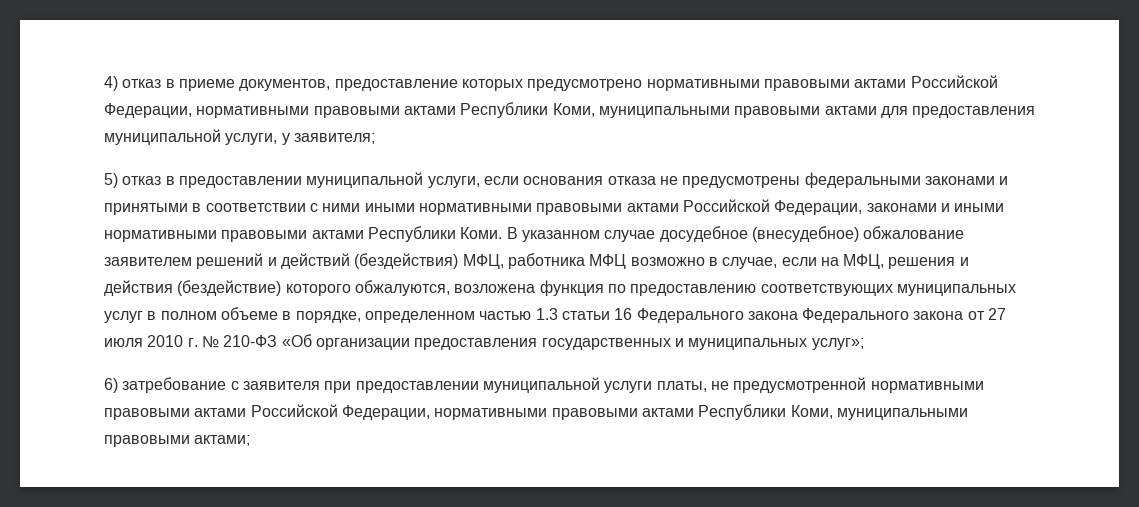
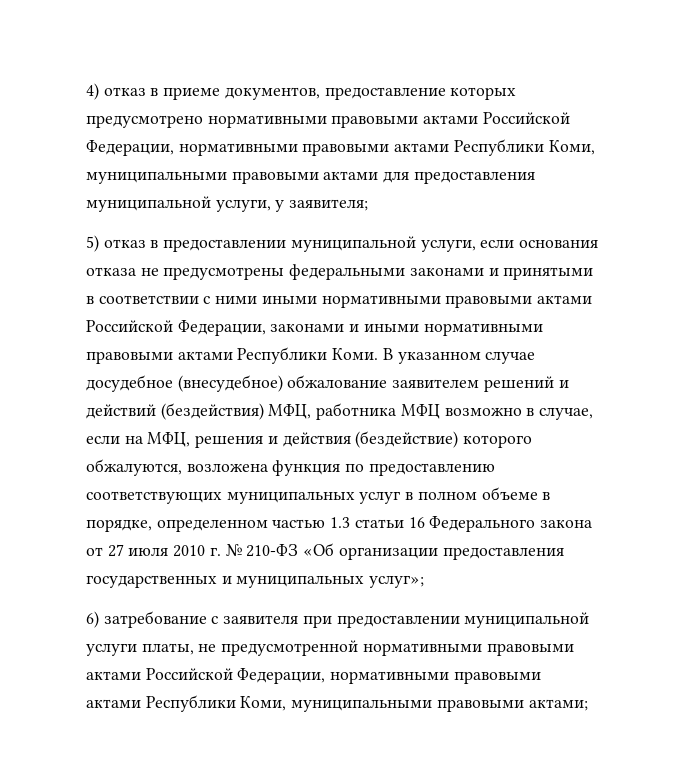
[802,308,964,323] Федерального закона -> (593, 524) none

